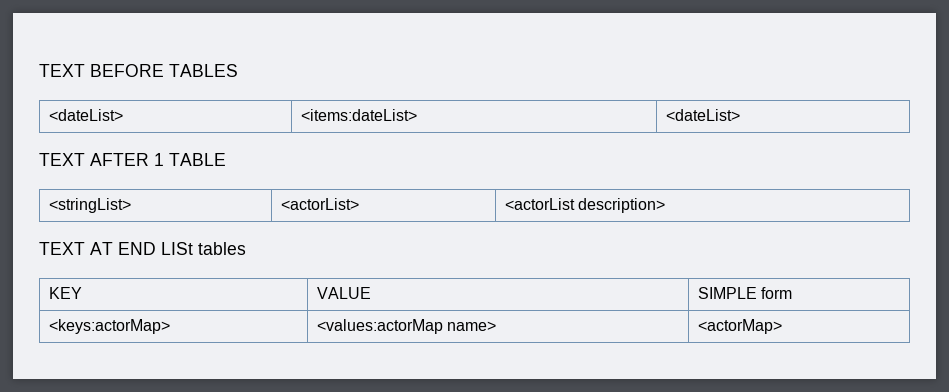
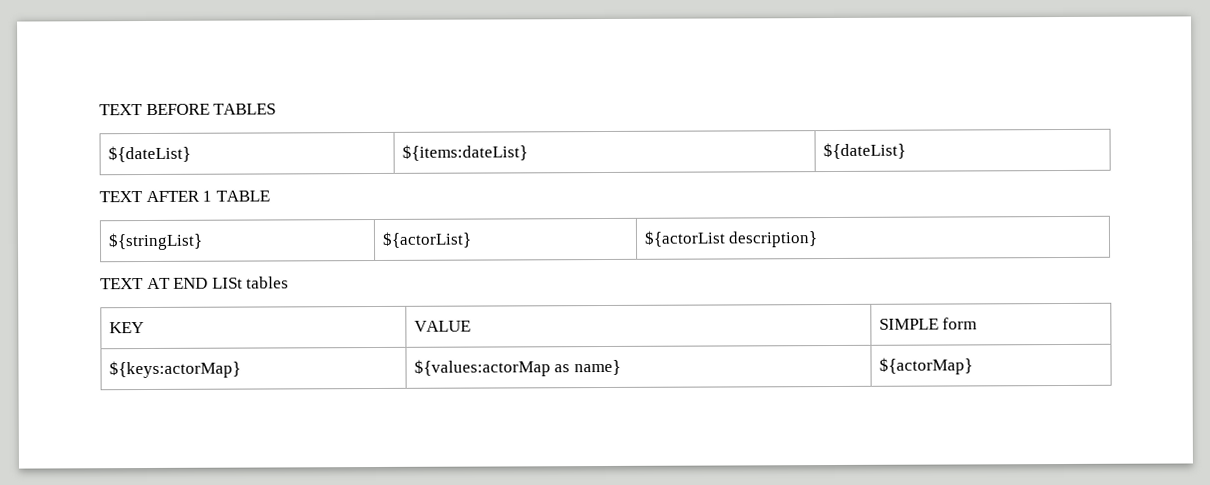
[48,109,123,121] [300,109,417,121] [665,109,740,121] <dateList> | <items:dateList> | <dateList> -> [107,145,191,163] [401,144,528,161] [822,142,906,160] ${dateList} | ${items:dateList} | ${dateList}
[48,198,131,213] [280,198,359,210] [504,198,665,213] <stringList> | <actorList> | <actorList description> -> [107,232,203,251] [381,231,472,248] [643,230,819,248] ${stringList} | ${actorList} | ${actorList description}
[48,319,170,334] [316,319,496,334] [697,319,782,334] <keys:actorMap> | <values:actorMap name> | <actorMap> -> [108,360,241,379] [413,359,621,377] [878,357,973,375] ${keys:actorMap} | ${values:actorMap as name} | ${actorMap}

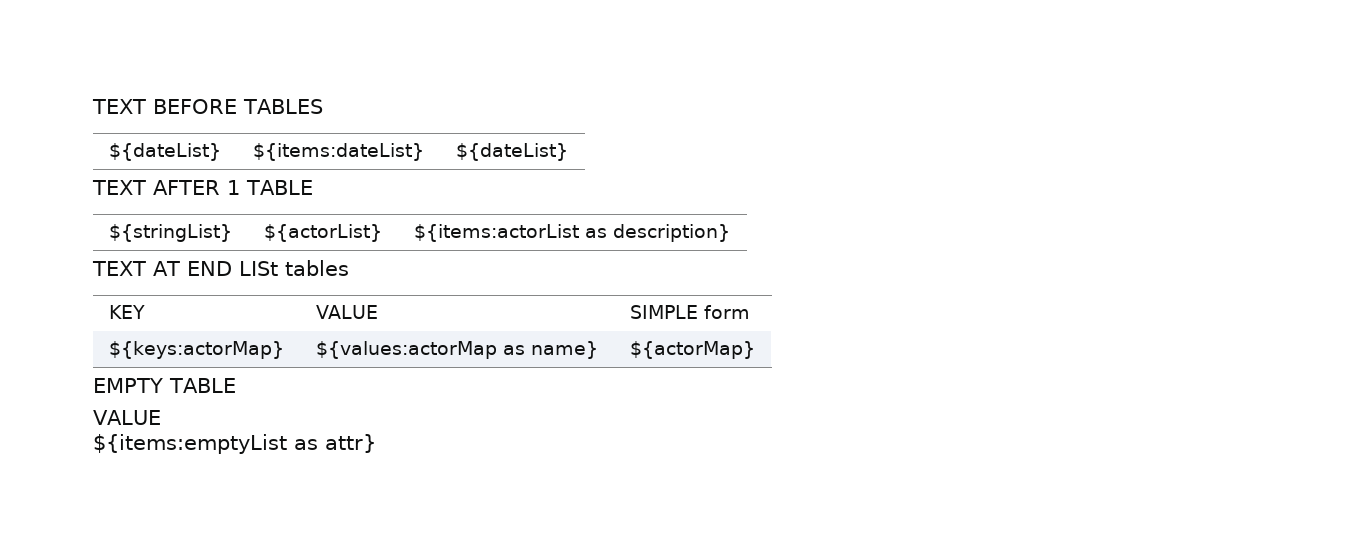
[643,230,726,247] ${actorList -> [413,224,607,242] ${items:actorList as
(973, 366) none -> [93,378,236,393] [93,410,161,425] [93,434,376,454] // EMPTY TABLE // VALUE // ${items:emptyList as attr}

